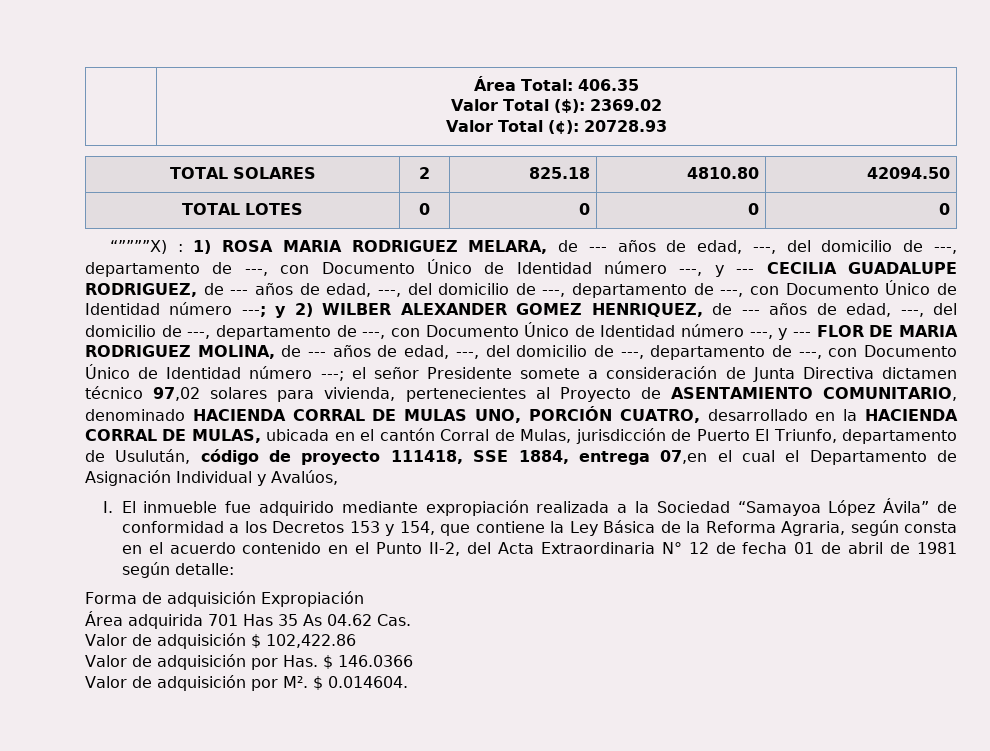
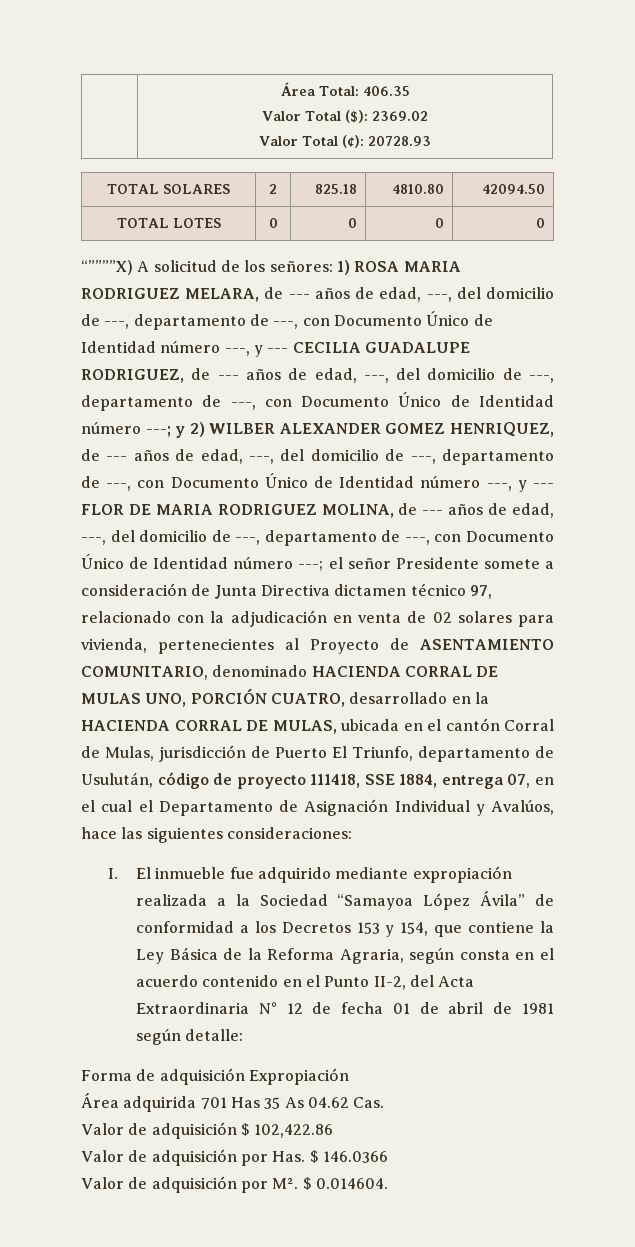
[177,244,183,252] : -> [137,260,333,272] A solicitud de los señores:
[153,387,201,401] 97,02 -> [469,585,492,599] [81,610,452,627] 97, relacionado con la adjudicación en venta de 02
[660,450,708,464] 07,en -> [507,774,554,788] 07, en
(338, 477) none -> [81,827,352,843] hace las siguientes consideraciones:

